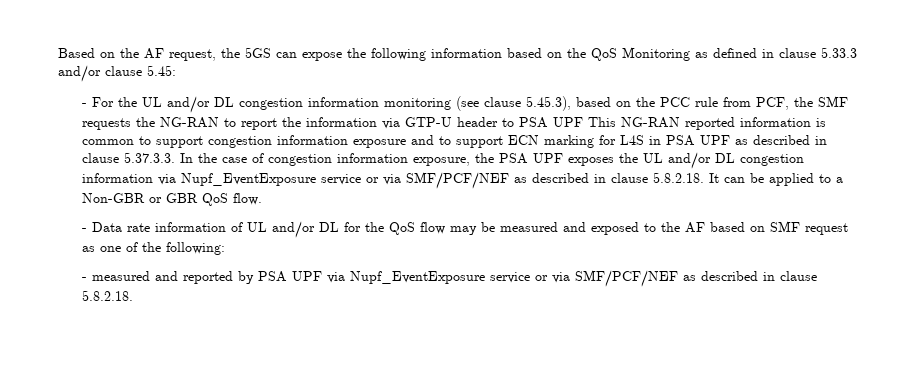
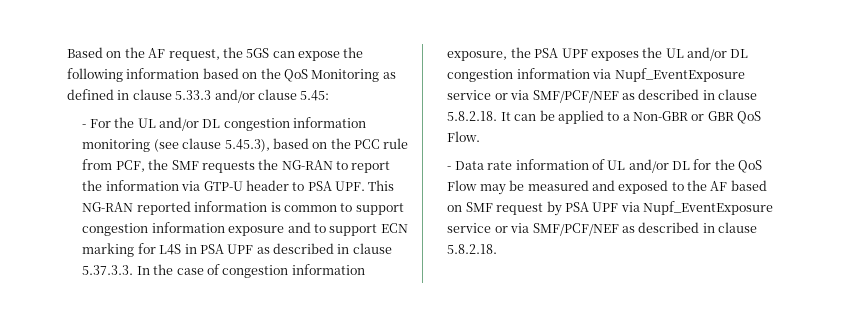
[552,117,583,127] UPF -> [335,181,366,191] UPF.
[232,193,262,205] flow. -> [447,131,481,142] Flow.
[419,222,445,234] flow -> [447,180,478,191] Flow
[81,242,225,255] [81,271,233,284] as one of the following: // - measured and reported -> (544, 209) none

